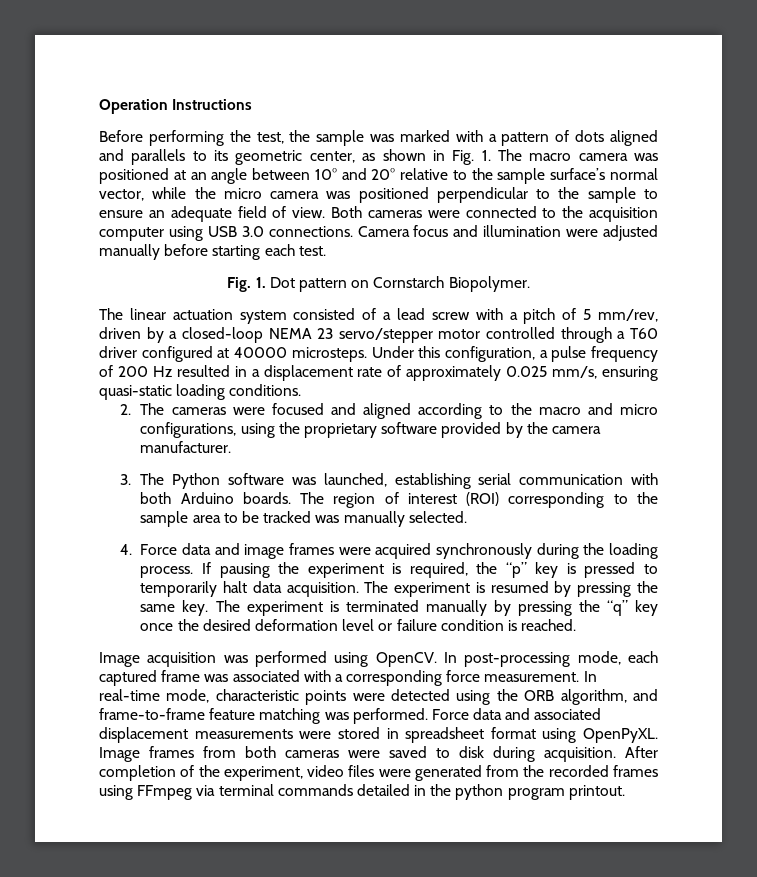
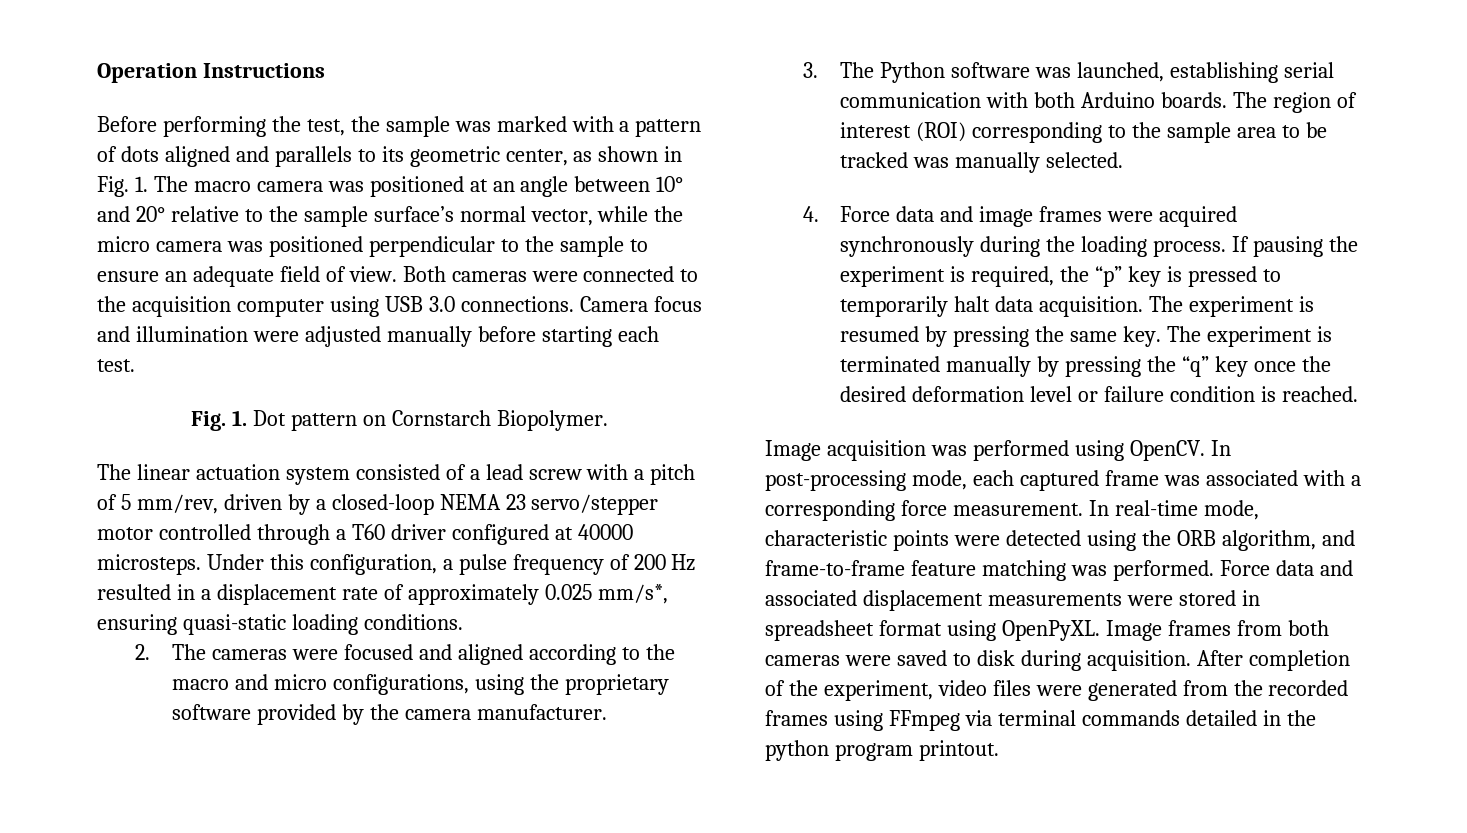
[552,366,598,379] mm/s, -> [597,584,668,604] mm/s*,

